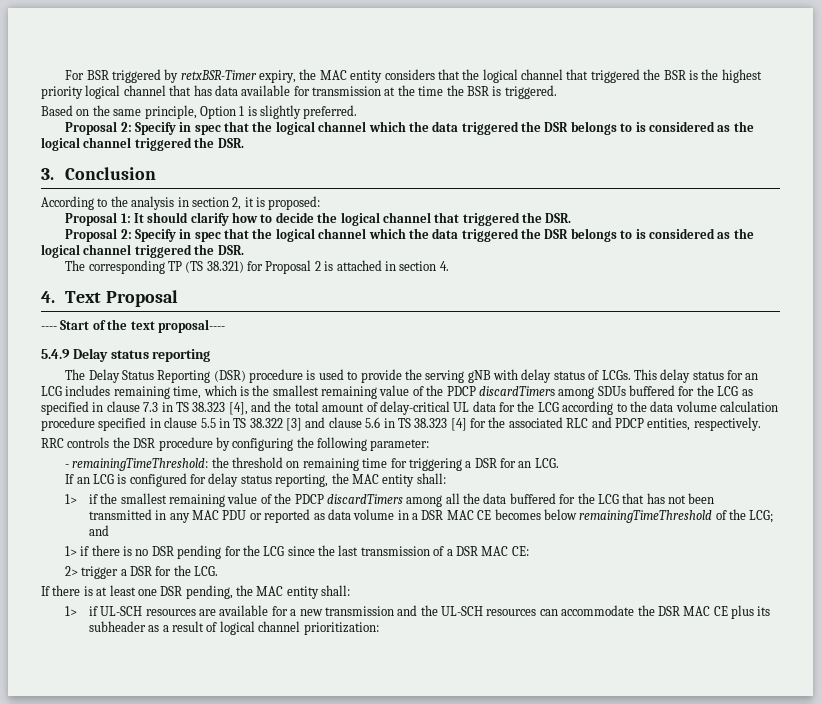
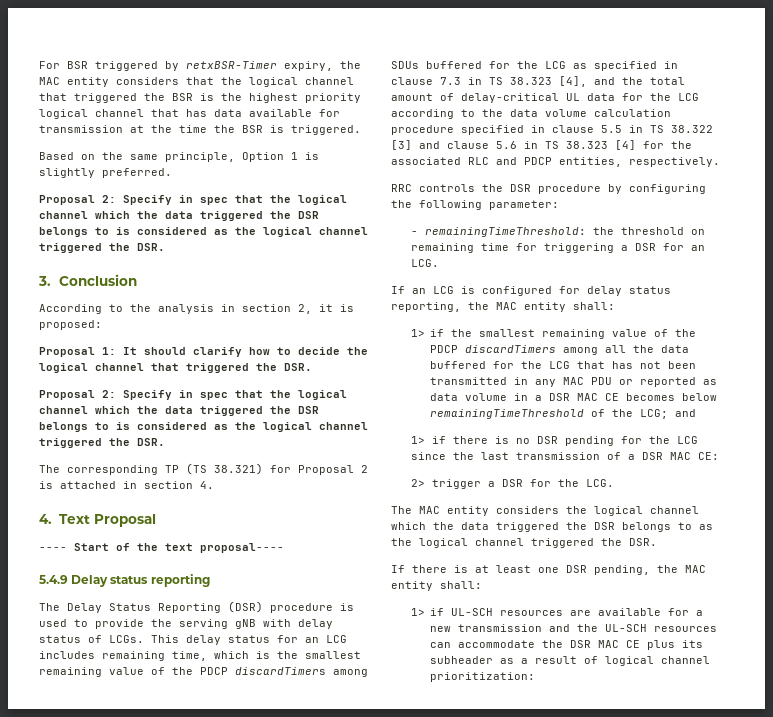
(219, 571) none -> [391,506,699,516] [391,522,713,532] [391,538,657,548] // The MAC entity considers the logical channel which the data triggered the DSR belongs to as the logical channel triggered the DSR.

